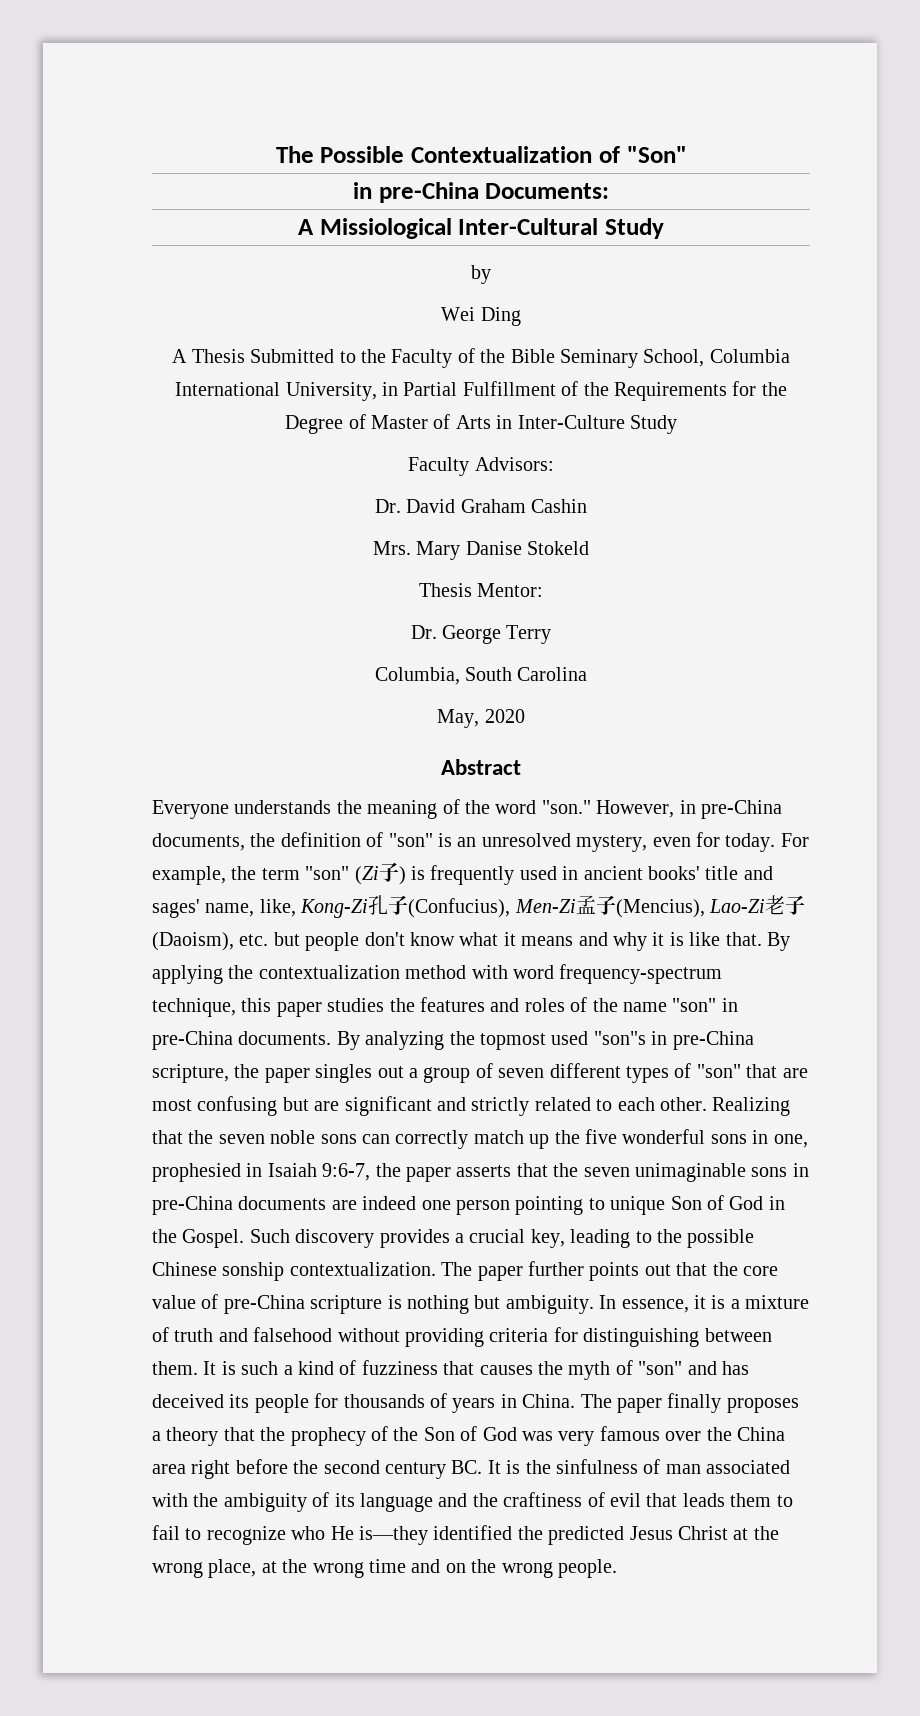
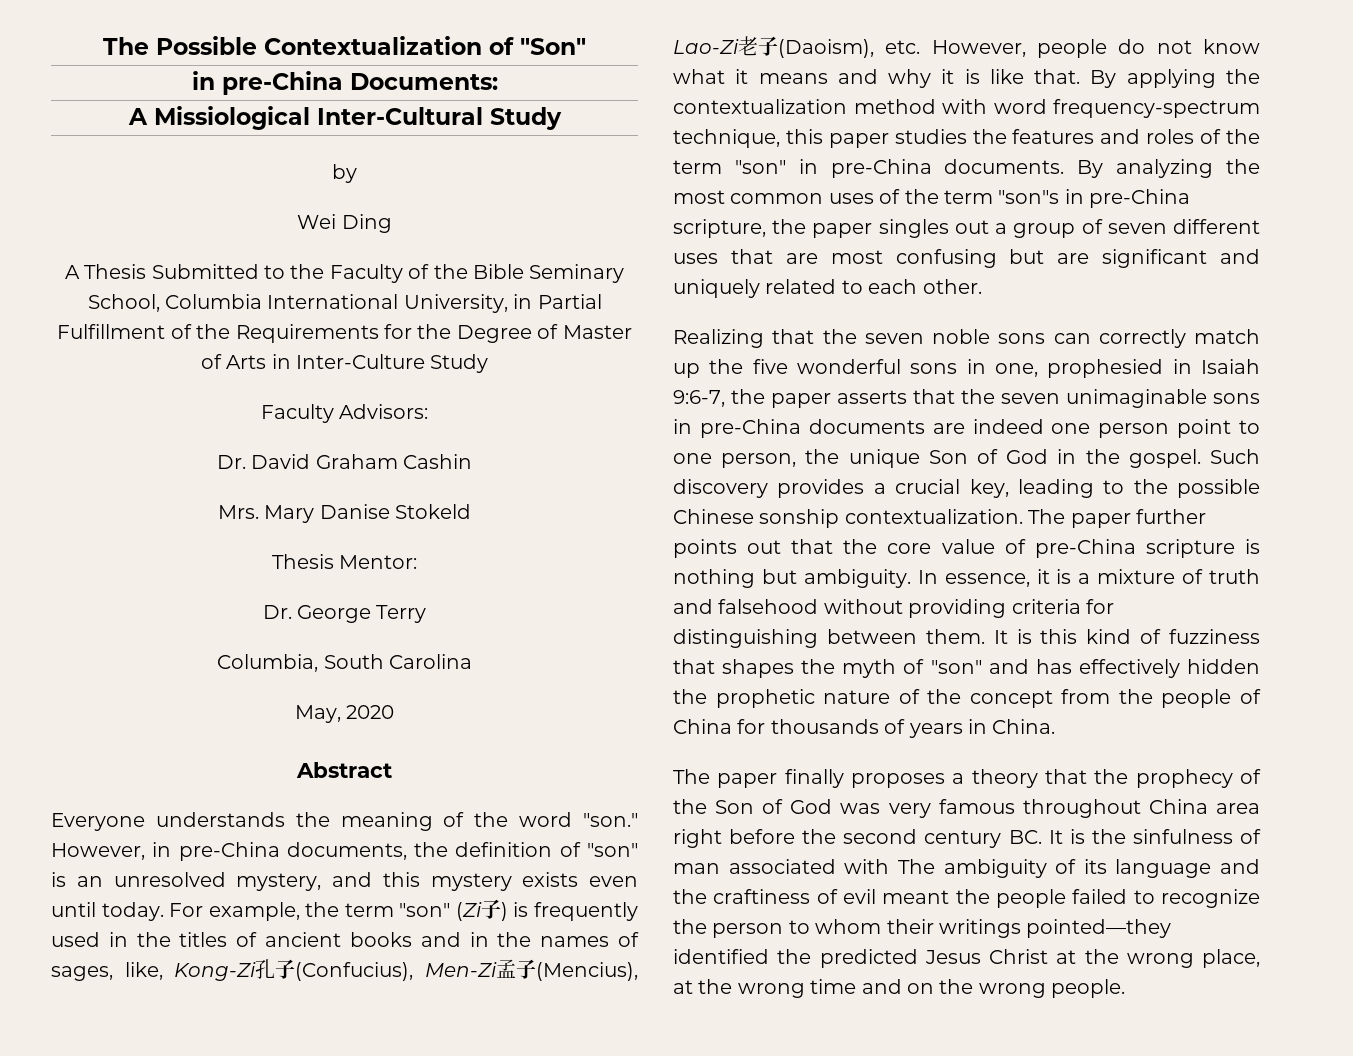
[652,832,720,847] even for -> [332,872,638,891] [51,902,96,917] and this mystery exists even until
[583,866,773,880] [152,899,255,918] ancient books' title and sages' name, -> [136,932,639,947] [51,966,113,981] the titles of ancient books and in the names of sages,
[273,932,405,951] but people don't -> [931,39,1192,58] However, people do not
[622,1002,667,1012] name -> [673,160,722,174] term
[480,1031,589,1050] topmost used -> [673,189,993,204] most common uses of the term
[625,1063,741,1083] types of "son" -> [673,253,718,264] uses
[471,1097,530,1116] strictly -> [673,279,760,298] uniquely
(707, 1104) none -> (982, 286) //
[515,1196,605,1215] pointing to -> [1177,419,1260,438] [673,449,840,468] point to one person, the
[182,1229,245,1248] Gospel. -> [1128,449,1201,468] gospel.
[241,1361,293,1375] such a -> [1040,629,1078,644] this
[479,1365,533,1375] causes -> [722,659,795,678] shapes
[152,1394,309,1413] deceived its people -> [1078,659,1260,678] [673,689,1261,708] [673,719,732,734] effectively hidden the prophetic nature of the concept from the people of China
(576, 1401) none -> (1056, 726) //
[665,1427,732,1441] over the -> [1022,799,1141,818] throughout
[193,1493,219,1507] the -> [897,859,935,874] The
[646,1493,793,1507] [152,1525,428,1545] that leads them to fail to recognize who He is—they -> [882,889,1260,908] [673,919,1172,938] meant the people failed to recognize the person to whom their writings pointed—they

